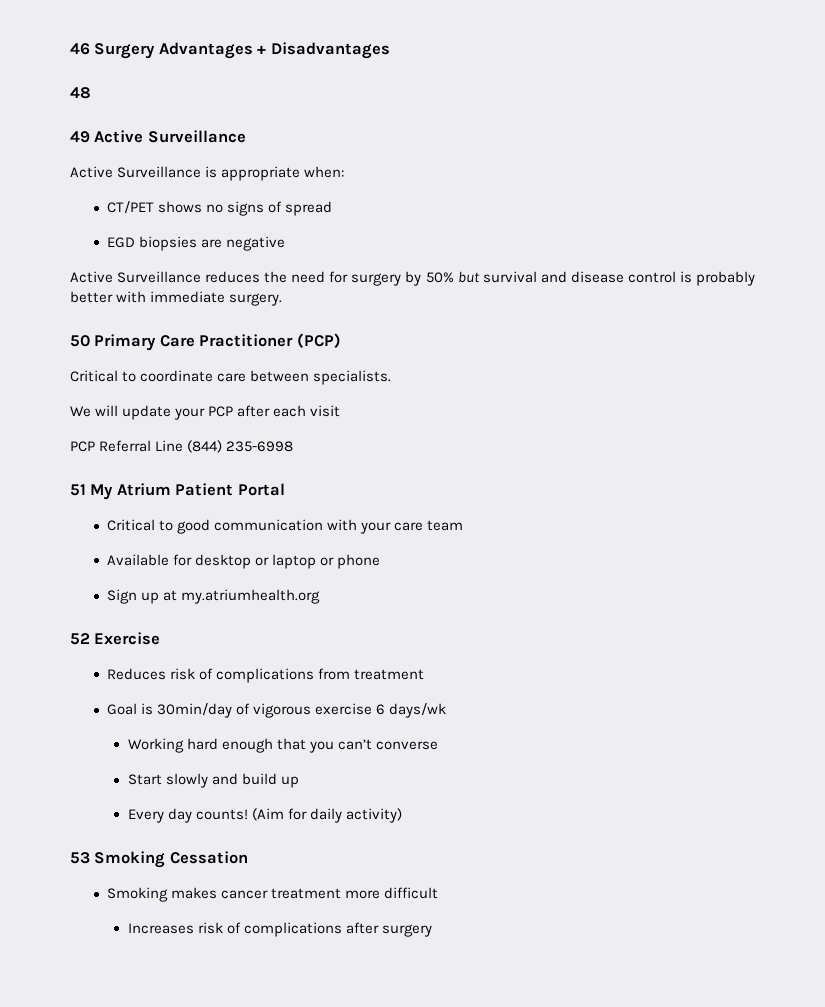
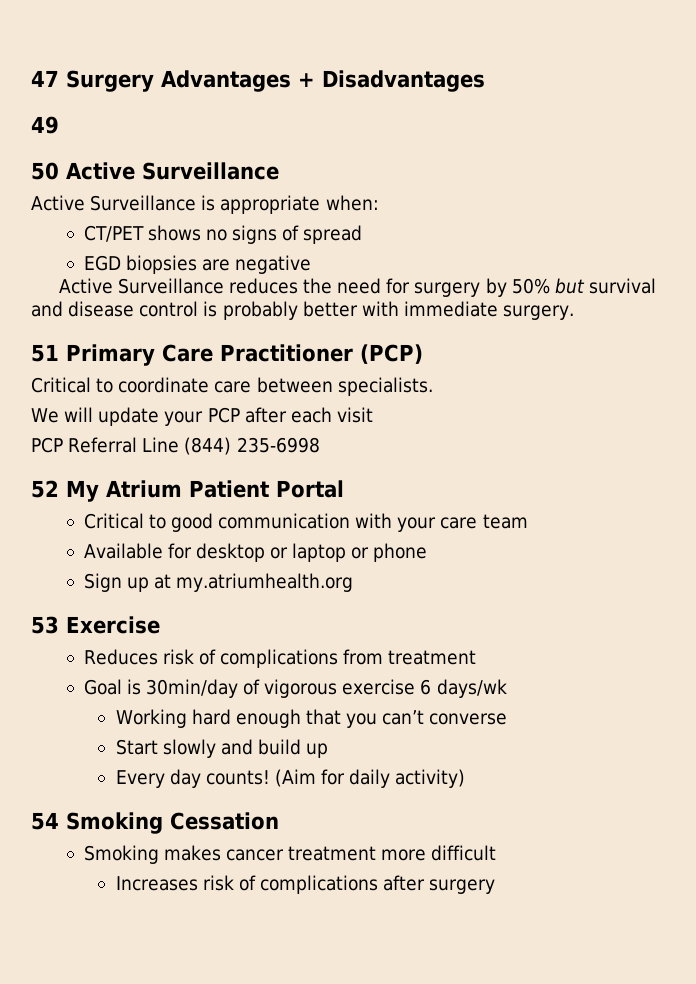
[70,43,90,55] 46 -> [31,70,59,87] 47
[70,87,91,99] [70,131,90,143] 48 // 49 -> [31,116,59,134] [31,162,59,180] 49 // 50
[70,335,90,347] 50 -> [31,344,59,362] 51
[70,484,86,496] 51 -> [31,480,59,498] 52
[70,633,90,645] 52 -> [31,616,59,634] 53
[70,852,90,864] 53 -> [31,812,59,830] 54

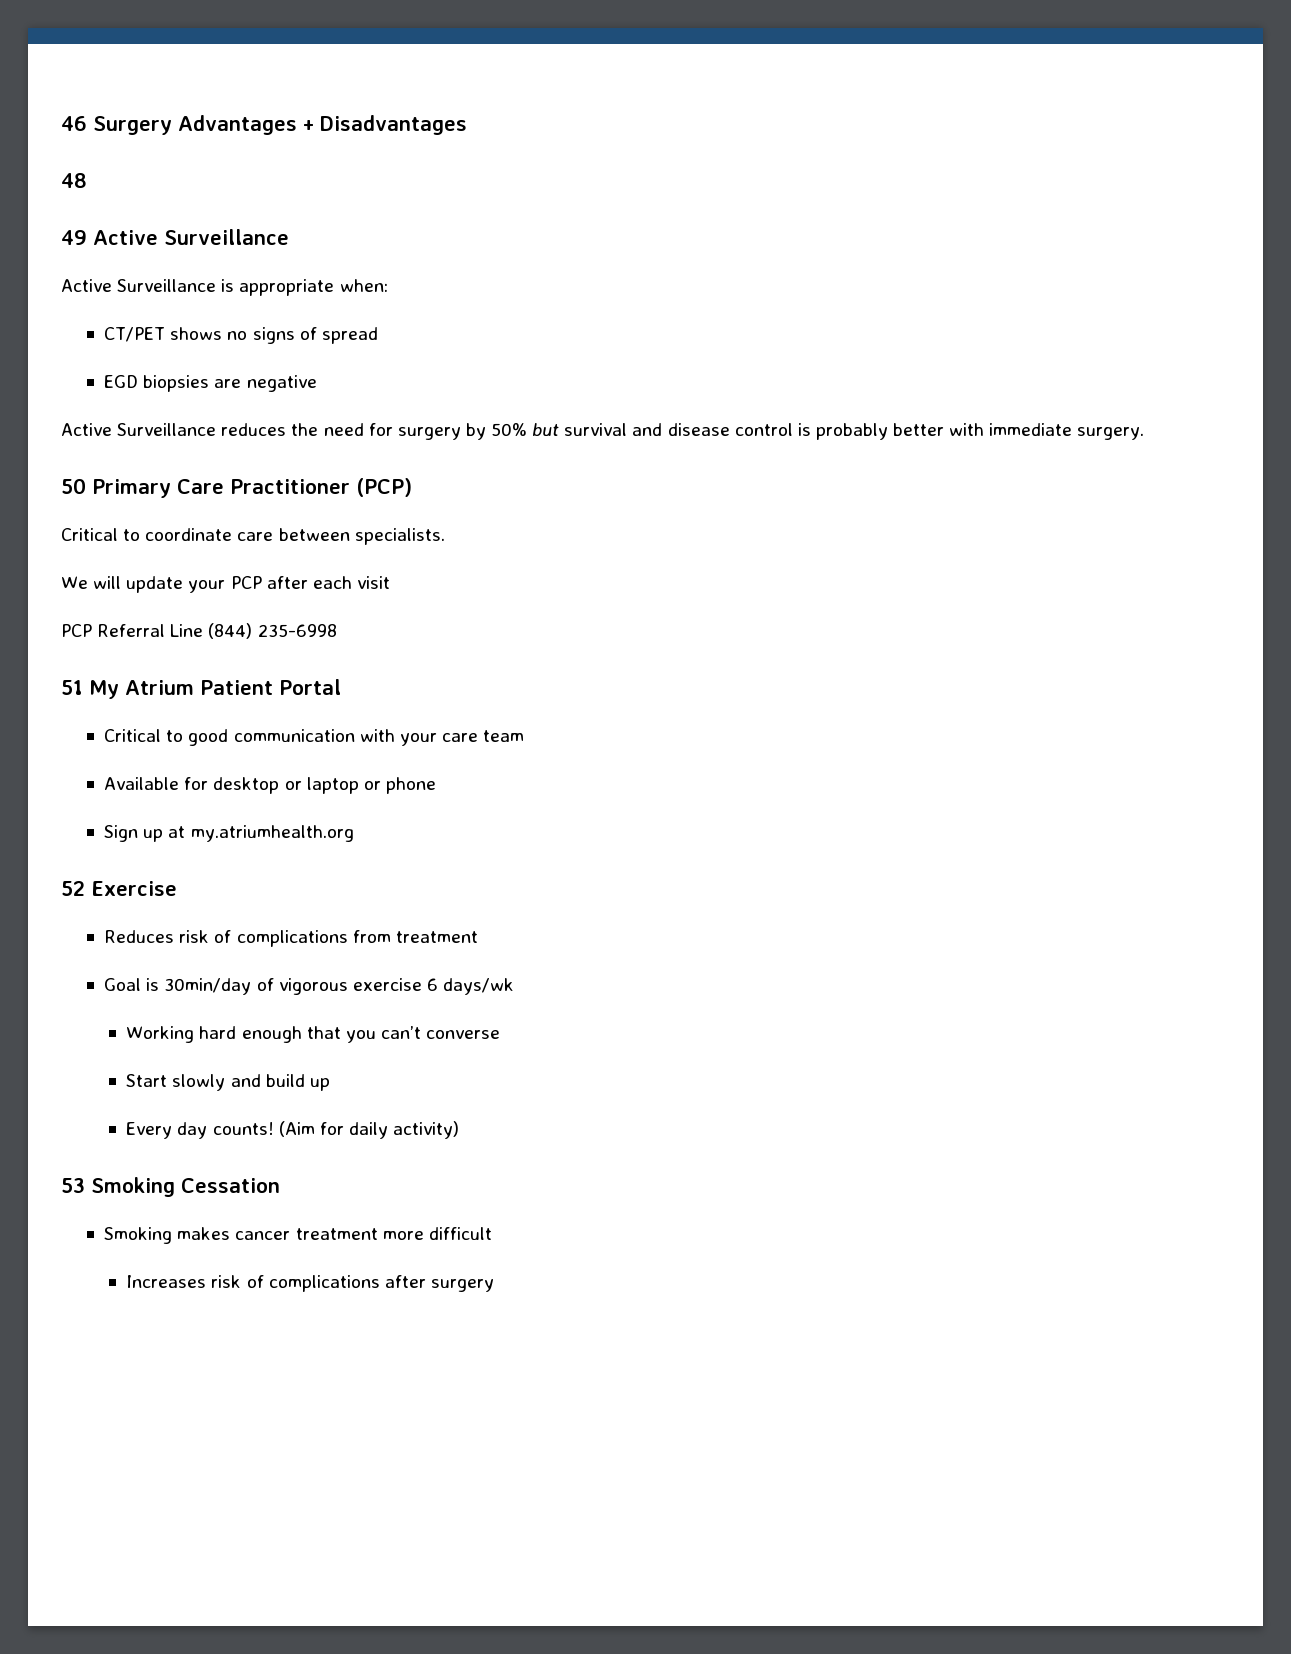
[31,70,59,87] 47 -> [61,116,87,131] 46
(485, 81) none -> [61,173,87,188] // 48
[31,162,59,180] // 50 -> (87, 237) none
[31,344,59,362] 51 -> [61,478,86,494] 50
[31,480,59,498] 52 -> [61,680,83,695] 51
[31,616,59,634] 53 -> [61,881,85,896] 52
[31,812,59,830] 54 -> [61,1178,85,1193] 53

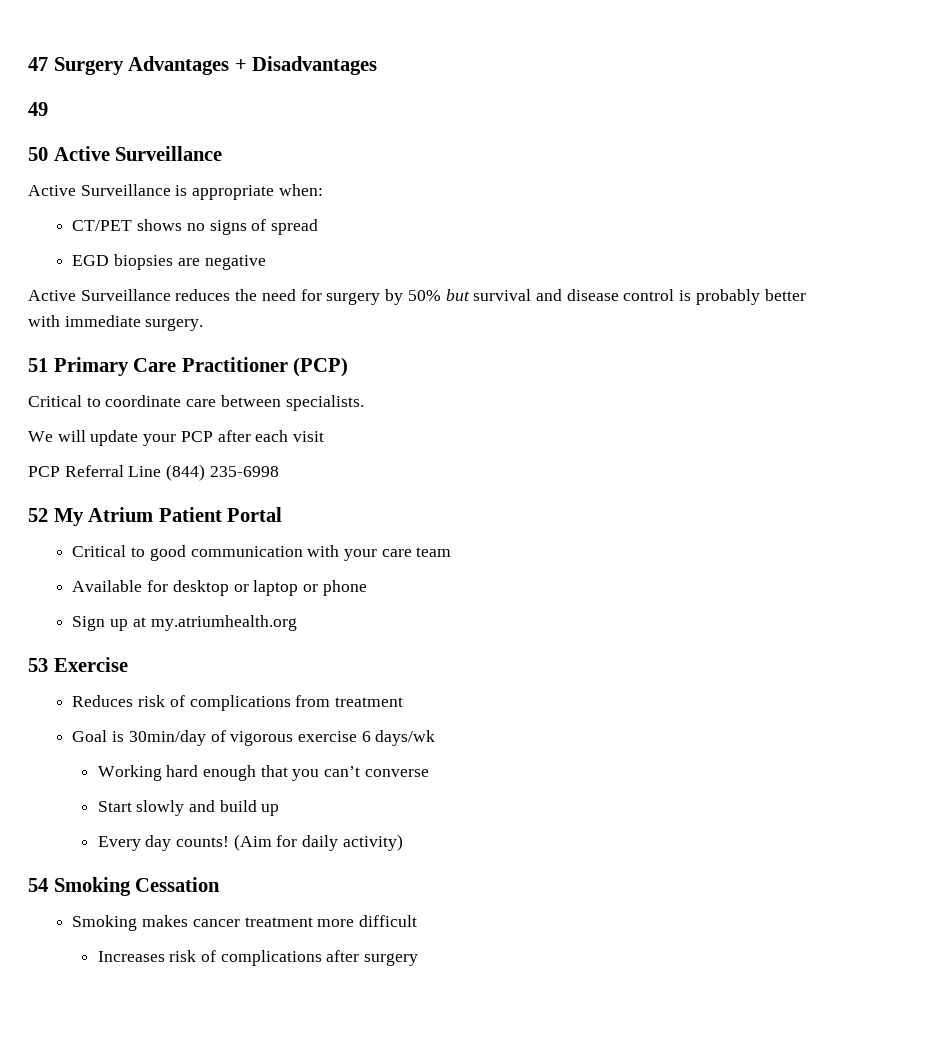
[61,116,87,131] 46 -> [28,57,48,71] 47
[61,173,87,188] [61,230,87,245] 48 // 49 -> [28,102,48,116] [28,147,48,161] 49 // 50
[61,478,86,494] 50 -> [28,358,48,372] 51
[61,680,83,695] 51 -> [28,508,48,522] 52
[61,881,85,896] 52 -> [28,658,48,672] 53
[61,1178,85,1193] 53 -> [28,878,48,892] 54

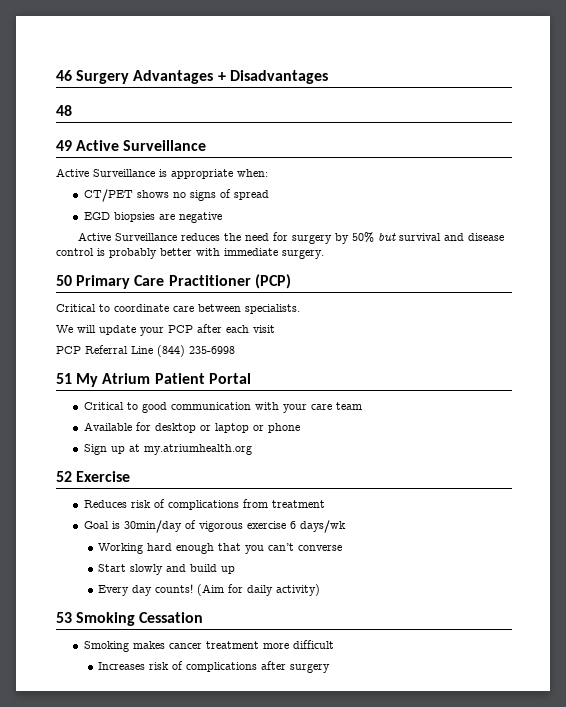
[28,57,48,71] 47 -> [56,70,72,81] 46
(378, 65) none -> [56,105,72,116] // 48
[28,147,48,161] // 50 -> (72, 145) none
[28,358,48,372] 51 -> [56,275,72,286] 50
[28,508,48,522] 52 -> [56,373,72,384] 51
[28,658,48,672] 53 -> [56,471,72,482] 52
[28,878,48,892] 54 -> [56,612,72,623] 53

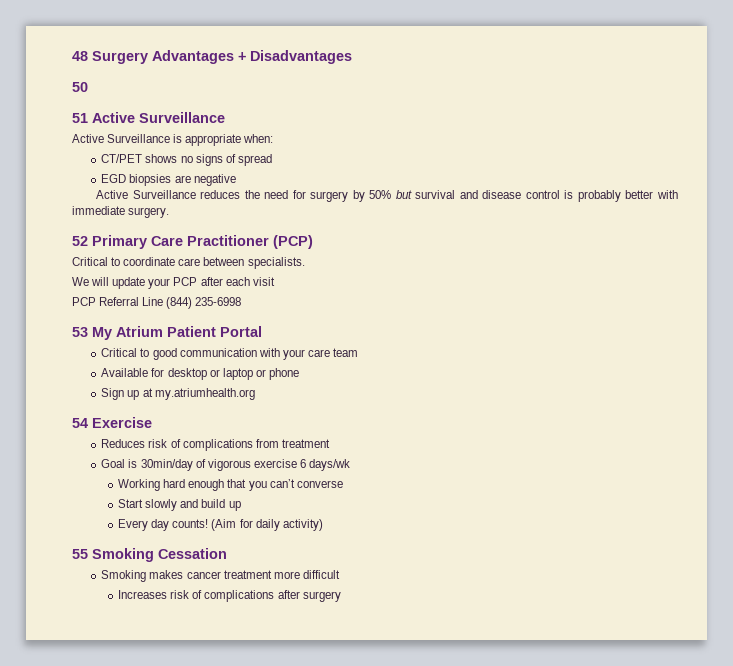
[56,70,72,81] 46 -> [72,51,88,61] 48
[56,105,72,116] [56,140,72,151] 48 // 49 -> [72,82,88,92] [72,113,88,123] 50 // 51
[56,275,72,286] 50 -> [72,236,88,246] 52
[56,373,72,384] 51 -> [72,327,88,337] 53
[56,471,72,482] 52 -> [72,418,88,428] 54
[56,612,72,623] 53 -> [72,549,88,559] 55

